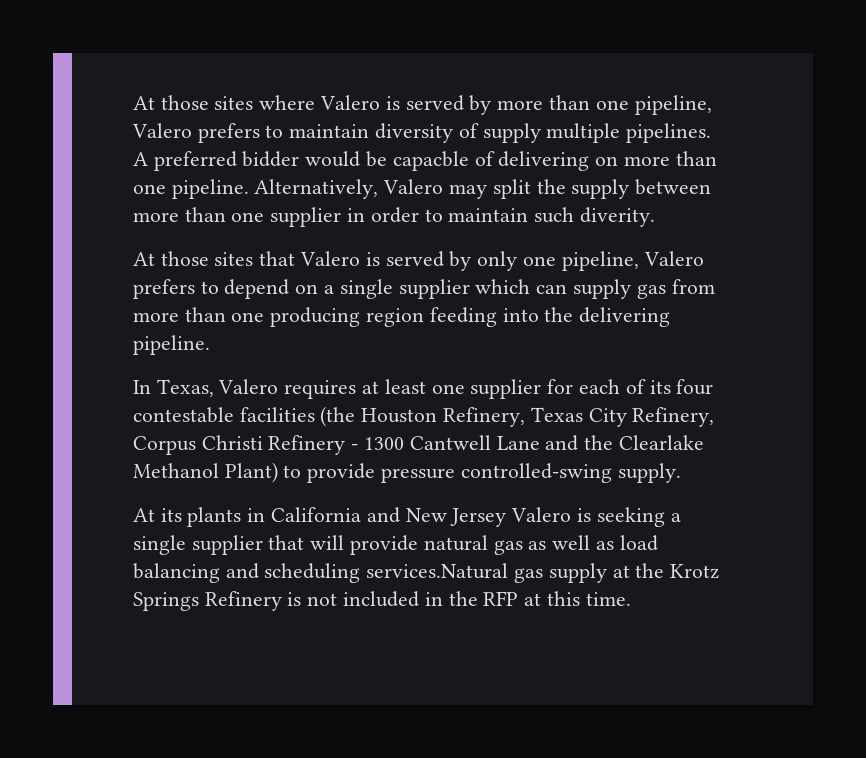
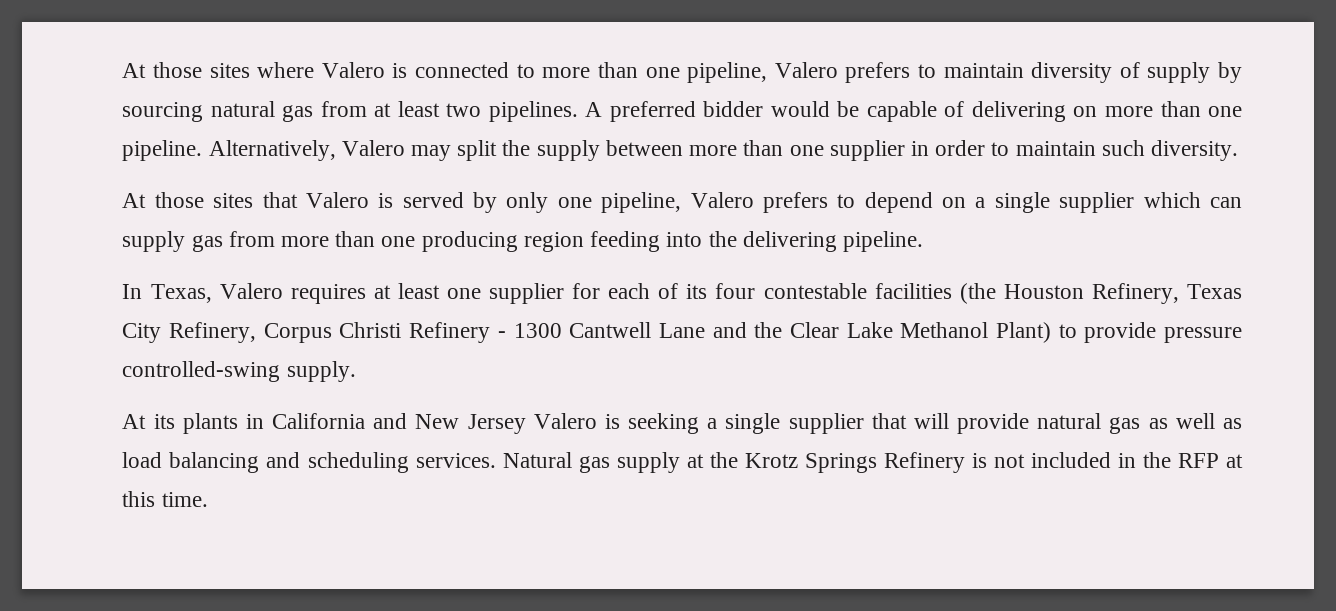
[405,95,492,115] served by -> [415,62,535,78] connected to
[546,123,621,143] multiple -> [1217,62,1242,83] [122,101,482,122] by sourcing natural gas from at least two
[392,151,469,171] capacble -> [866,101,937,122] capable
[579,207,655,227] diverity. -> [1150,140,1238,161] diversity.
[618,435,704,450] Clearlake -> [789,322,893,338] Clear Lake
[366,563,509,579] services.Natural -> [415,452,572,468] services. Natural

